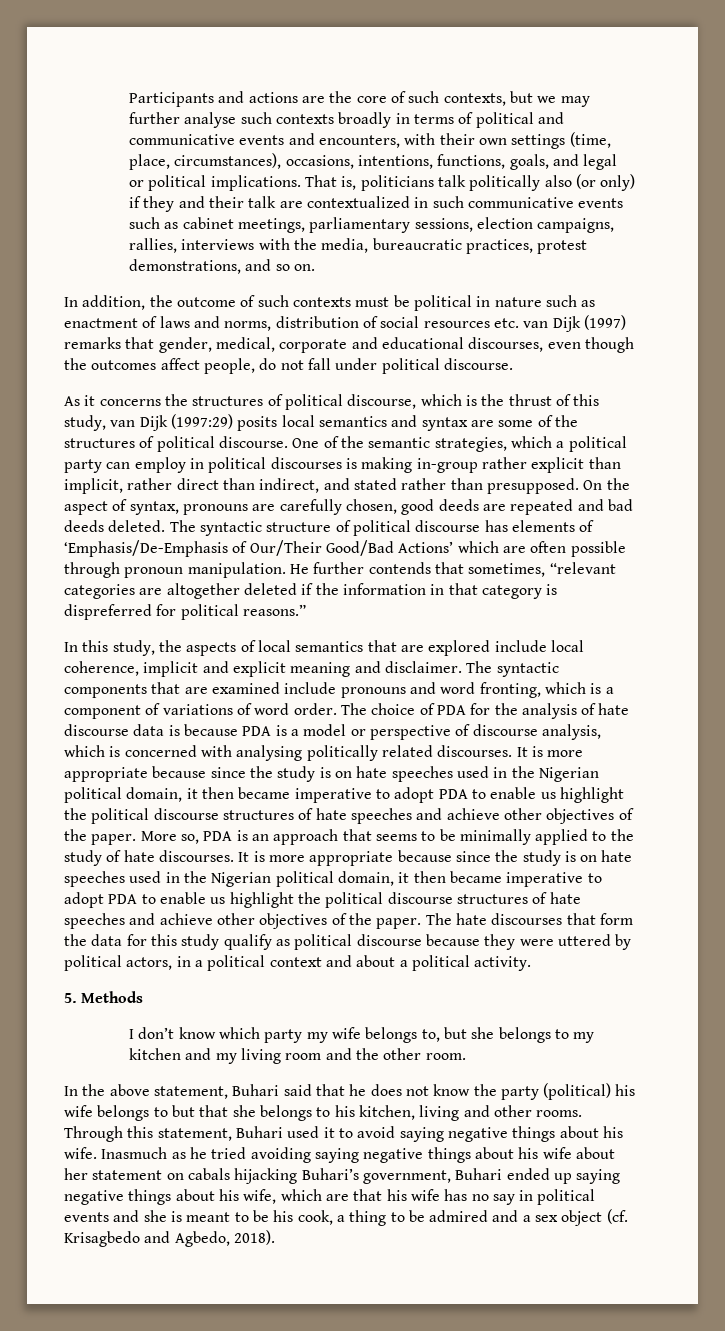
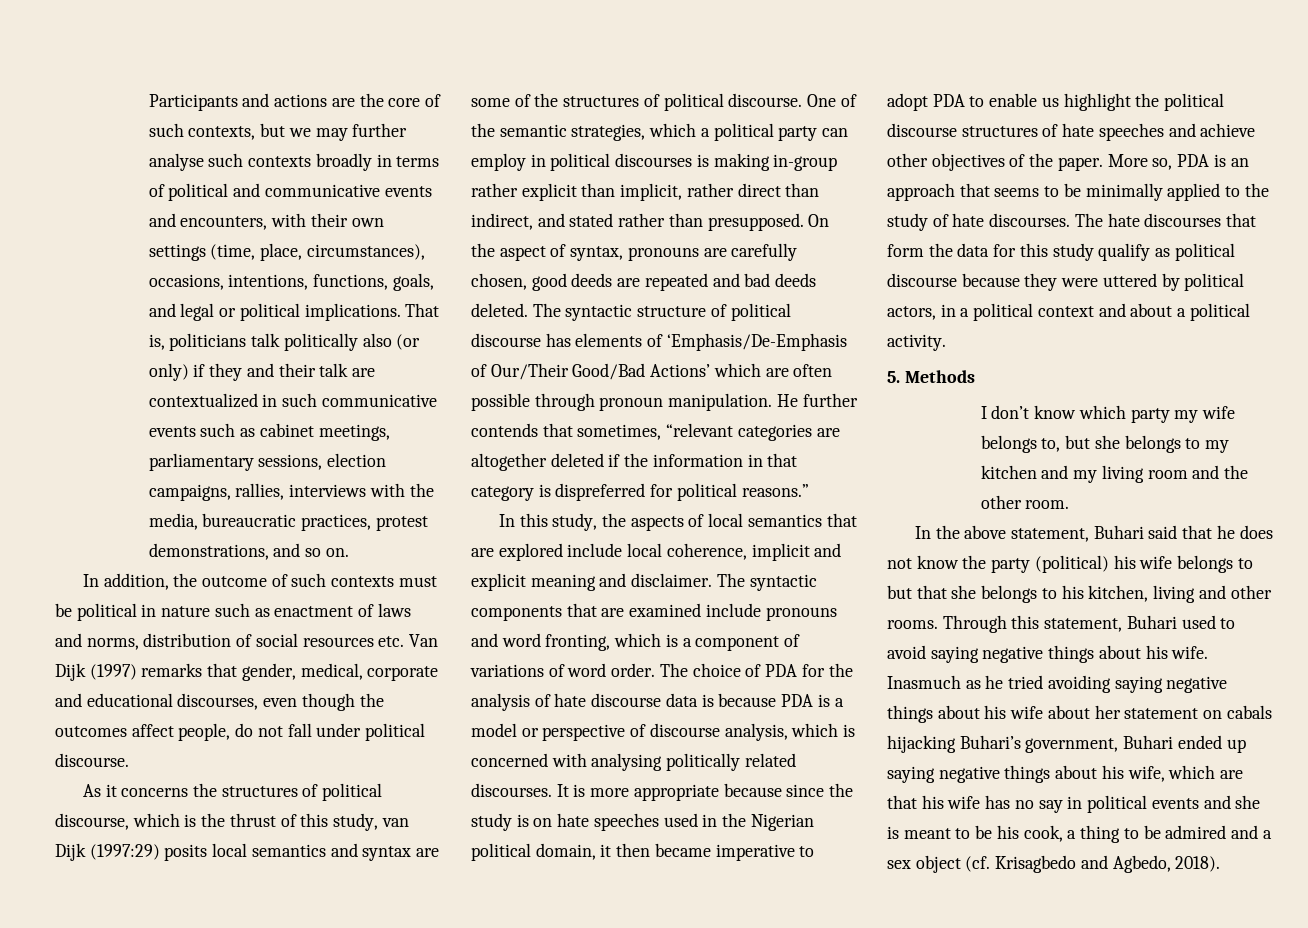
[523,321,549,328] van -> [409,634,439,647] Van
[238,850,633,866] [64,871,602,887] [64,892,581,908] [64,913,422,929] It is more appropriate because since the study is on hate speeches used in the Nigerian political domain, it then became imperative to adopt PDA to enable us highlight the political discourse structures of hate speeches and achieve other objectives of the paper. -> (1071, 220) none
[323,1127,335,1138] it -> (1216, 622) none

